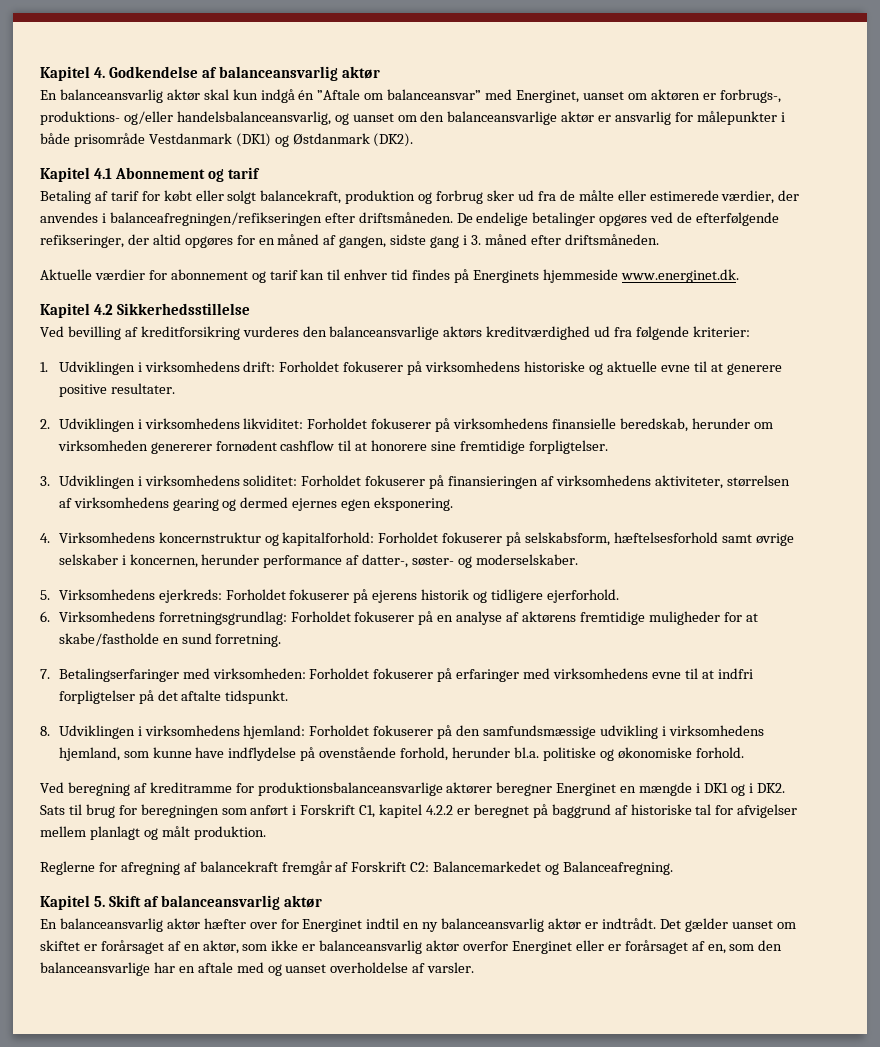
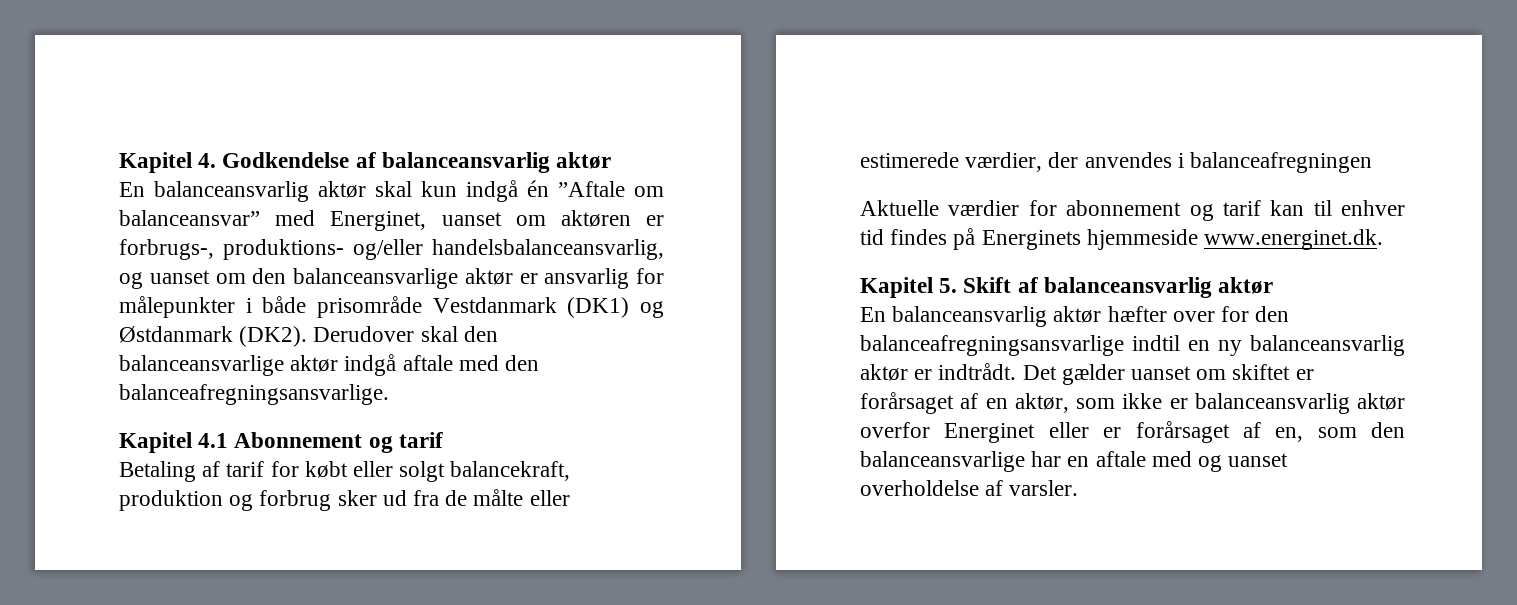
(414, 140) none -> [313,326,498,342] [119,354,540,376] [119,384,389,405] Derudover skal den balanceansvarlige aktør indgå aftale med den balanceafregningsansvarlige.
[109,212,780,226] [40,234,659,248] balanceafregningen/refikseringen efter driftsmåneden. De endelige betalinger opgøres ved de efterfølgende refikseringer, der altid opgøres for en måned af gangen, sidste gang i 3. måned efter driftsmåneden. -> [1190,152,1373,173] balanceafregningen
[40,303,250,318] [40,326,750,340] [40,361,782,375] [58,383,175,397] [40,418,773,432] [57,440,608,454] [40,475,790,489] [58,497,454,511] [40,532,794,546] [58,554,578,568] [40,589,619,603] [40,611,758,625] [58,633,282,647] [40,668,753,682] [58,690,289,704] [40,725,764,739] [58,747,744,761] [40,782,785,796] [40,804,798,818] [40,826,266,840] [40,861,674,875] // Kapitel 4.2 Sikkerhedsstillelse // Ved bevilling af kreditforsikring vurderes den balanceansvarlige aktørs kreditværdighed ud fra følgende kriterier: // 1. Udviklingen i virksomhedens drift: Forholdet fokuserer på virksomhedens historiske og aktuelle evne til at generere positive resultater. // 2. Udviklingen i virksomhedens likviditet: Forholdet fokuserer på virksomhedens finansielle beredskab, herunder om virksomheden genererer fornødent cashflow til at honorere sine fremtidige forpligtelser. // 3. Udviklingen i virksomhedens soliditet: Forholdet fokuserer på finansieringen af virksomhedens aktiviteter, størrelsen af virksomhedens gearing og dermed ejernes egen eksponering. // 4. Virksomhedens koncernstruktur og kapitalforhold: Forholdet fokuserer på selskabsform, hæftelsesforhold samt øvrige selskaber i koncernen, herunder performance af datter-, søster- og moderselskaber. // 5. Virksomhedens ejerkreds: Forholdet fokuserer på ejerens historik og tidligere ejerforhold. // 6. Virksomhedens forretningsgrundlag: Forholdet fokuserer på en analyse af aktørens fremtidige muligheder for at skabe/fastholde en sund forretning. // 7. Betalingserfaringer med virksomheden: Forholdet fokuserer på erfaringer med virksomhedens evne til at indfri forpligtelser på det aftalte tidspunkt. // 8. Udviklingen i virksomhedens hjemland: Forholdet fokuserer på den samfundsmæssige udvikling i virksomhedens hjemland, som kunne have indflydelse på ovenstående forhold, herunder bl.a. politiske og økonomiske forhold. // Ved beregning af kreditramme for produktionsbalanceansvarlige aktører beregner Energinet en mængde i DK1 og i DK2. Sats til brug for beregningen som anført i Forskrift C1, kapitel 4.2.2 er beregnet på baggrund af historiske tal for afvigelser mellem planlagt og målt produktion. // Reglerne for afregning af balancekraft fremgår af Forskrift C2: Balancemarkedet og Balanceafregning. -> (1384, 239) none
[302,919,363,932] Energinet -> [1255,306,1290,322] [860,335,1124,356] den balanceafregningsansvarlige

